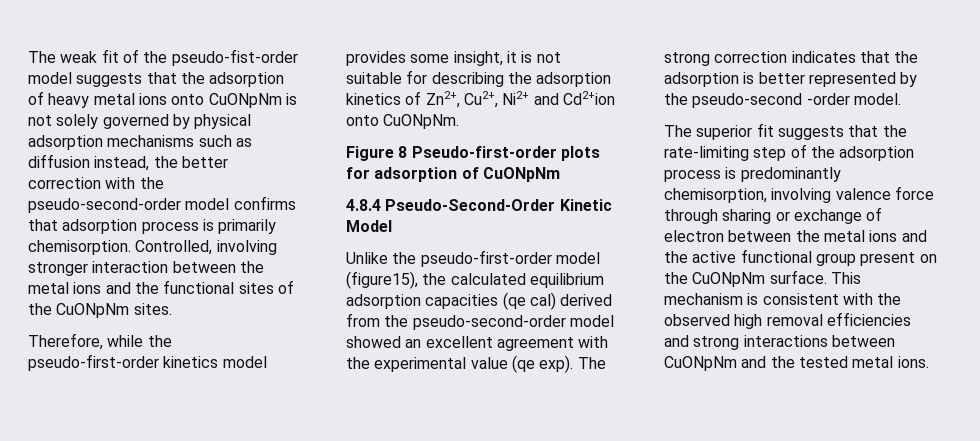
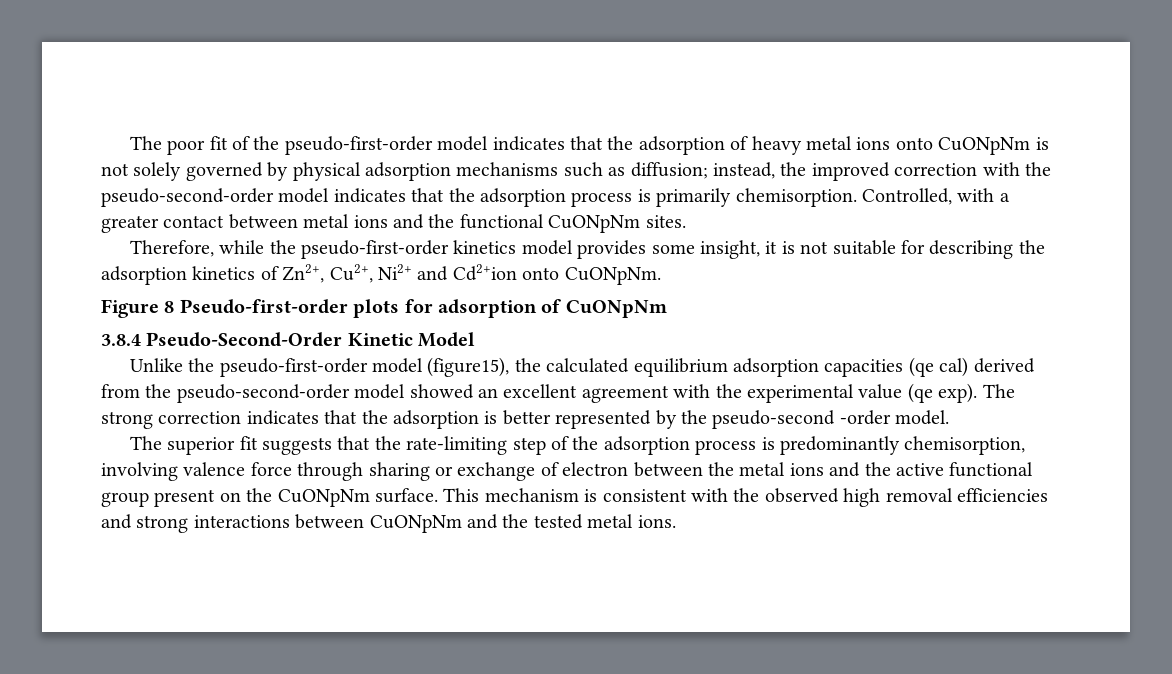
[28,51,98,63] The weak -> [129,136,206,155] The poor
[171,49,298,66] [28,72,143,87] pseudo-fist-order model suggests -> [284,136,565,155] pseudo-first-order model indicates
[28,154,90,168] diffusion -> [630,162,708,179] diffusion;
[181,156,228,168] better -> [811,162,890,181] improved
[233,196,296,210] [28,219,58,231] confirms that -> [333,188,475,203] indicates that the
[216,240,277,255] [28,261,264,276] involving stronger interaction between the -> [957,188,1010,202] [101,214,298,233] with a greater contact between
[238,280,294,294] [28,303,52,315] sites of the -> (544, 221) none
[346,199,381,211] 4.8.4 -> [101,334,141,346] 3.8.4

